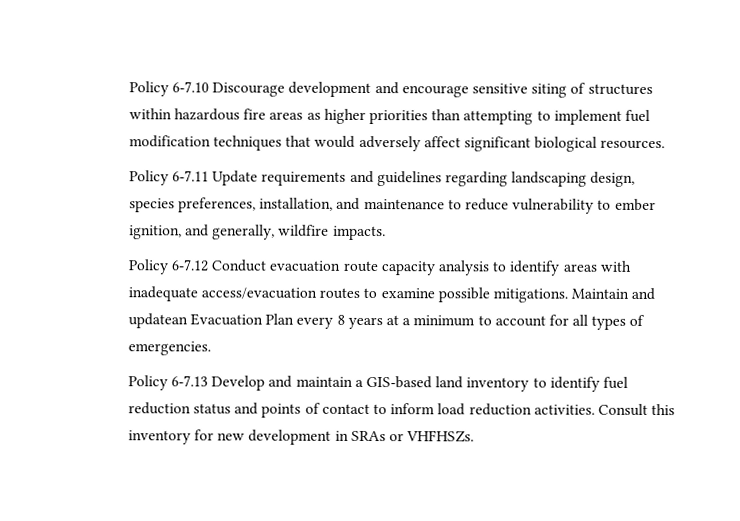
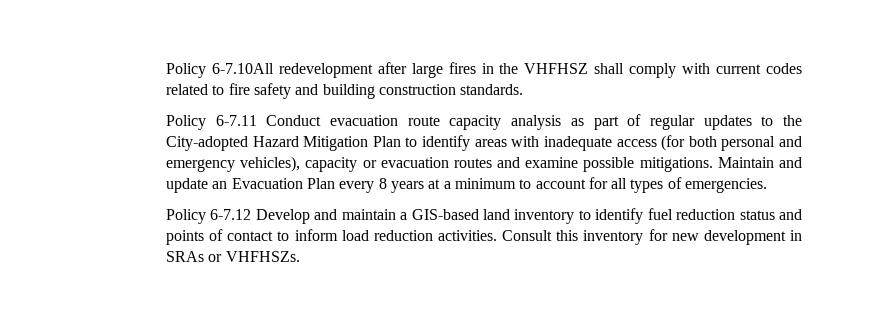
[128,81,653,98] [128,108,650,125] [128,135,666,152] [128,170,636,187] [128,197,656,214] [128,224,386,241] [127,259,210,275] Policy 6-7.10 Discourage development and encourage sensitive siting of structures within hazardous fire areas as higher priorities than attempting to implement fuel modification techniques that would adversely affect significant biological resources. // Policy 6-7.11 Update requirements and guidelines regarding landscaping design, species preferences, installation, and maintenance to reduce vulnerability to ember ignition, and generally, wildfire impacts. // Policy 6-7.12 -> [165,62,802,78] [165,83,524,99] [165,115,257,130] Policy 6-7.10All redevelopment after large fires in the VHFHSZ shall comply with current codes related to fire safety and building construction standards. // Policy 6-7.11
(490, 268) none -> [570,114,803,130] [165,136,401,151] as part of regular updates to the City-adopted Hazard Mitigation Plan
[201,287,378,299] access/evacuation routes to -> [616,135,803,151] [165,156,521,172] access (for both personal and emergency vehicles), capacity or evacuation routes and
[127,313,188,329] updatean -> [165,178,228,193] update an
[171,375,209,387] 6-7.13 -> [210,209,252,220] 6-7.12

